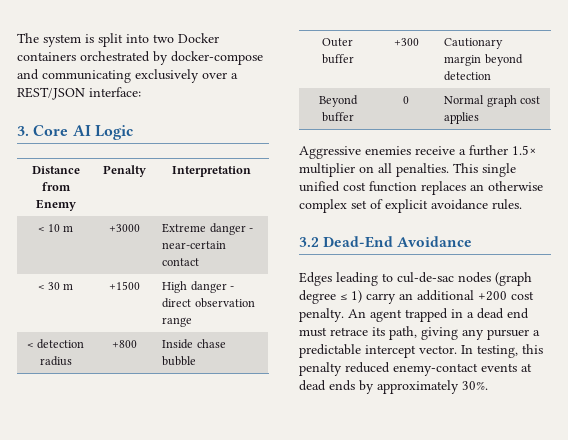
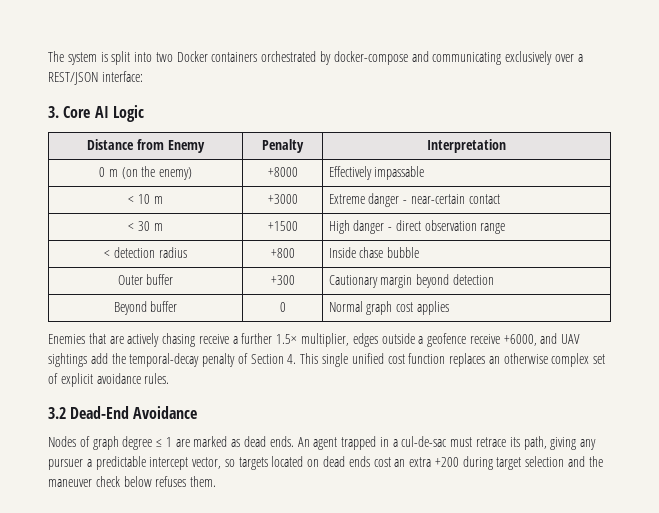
(251, 171) none -> [98,166,193,180] [267,167,298,177] [328,166,425,180] // 0 m (on the enemy) | +8000 | Effectively impassable
[299,145,537,159] [299,163,449,177] Aggressive enemies receive a further 1.5× multiplier on all penalties. -> [48,333,581,347] [48,353,297,367] Enemies that are actively chasing receive a further 1.5× multiplier, edges outside a geofence receive +6000, and UAV sightings add the temporal-decay penalty of Section 4.
[299,272,532,286] [299,290,534,304] [299,308,344,322] Edges leading to cul-de-sac nodes (graph degree ≤ 1) carry an additional +200 cost penalty. -> [48,436,294,450] Nodes of graph degree ≤ 1 are marked as dead ends.
[477,308,529,319] dead end -> [401,436,448,447] cul-de-sac
[419,344,543,358] [299,362,532,376] [299,380,488,394] vector. In testing, this penalty reduced enemy-contact events at dead ends by approximately 30%. -> [192,456,603,470] [48,476,217,487] vector, so targets located on dead ends cost an extra +200 during target selection and the maneuver check below refuses them.

